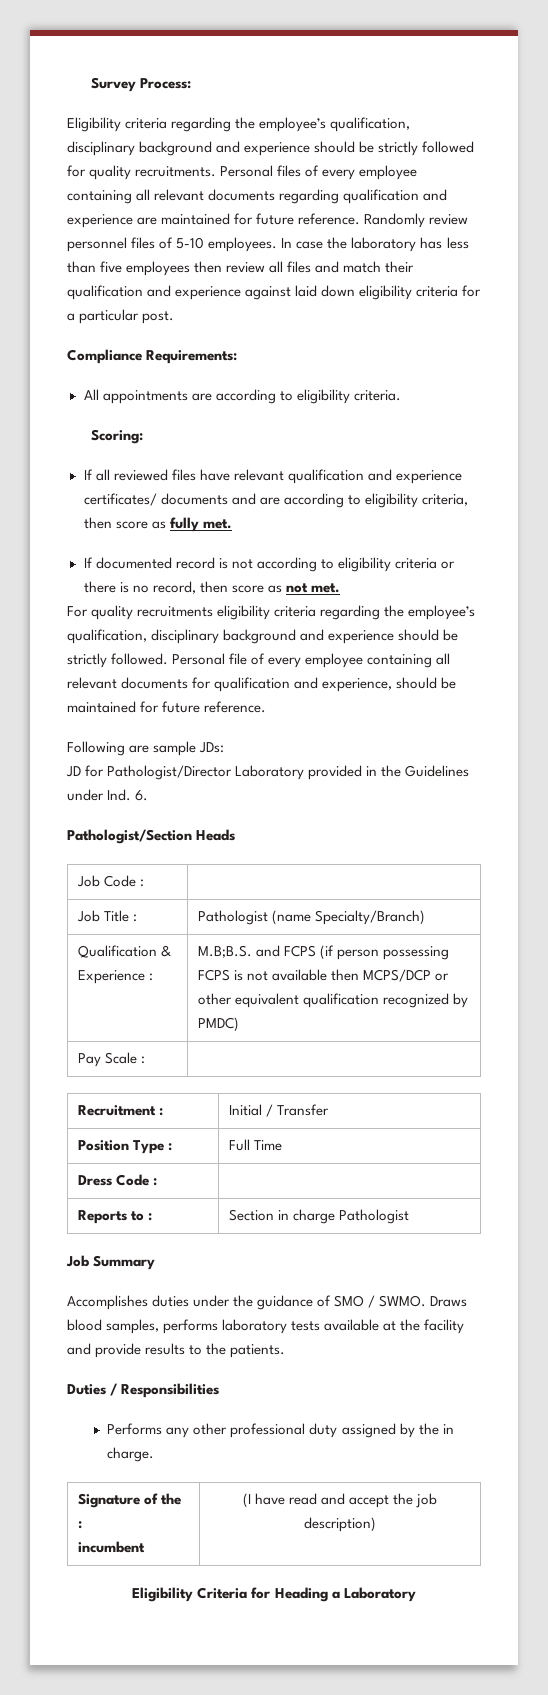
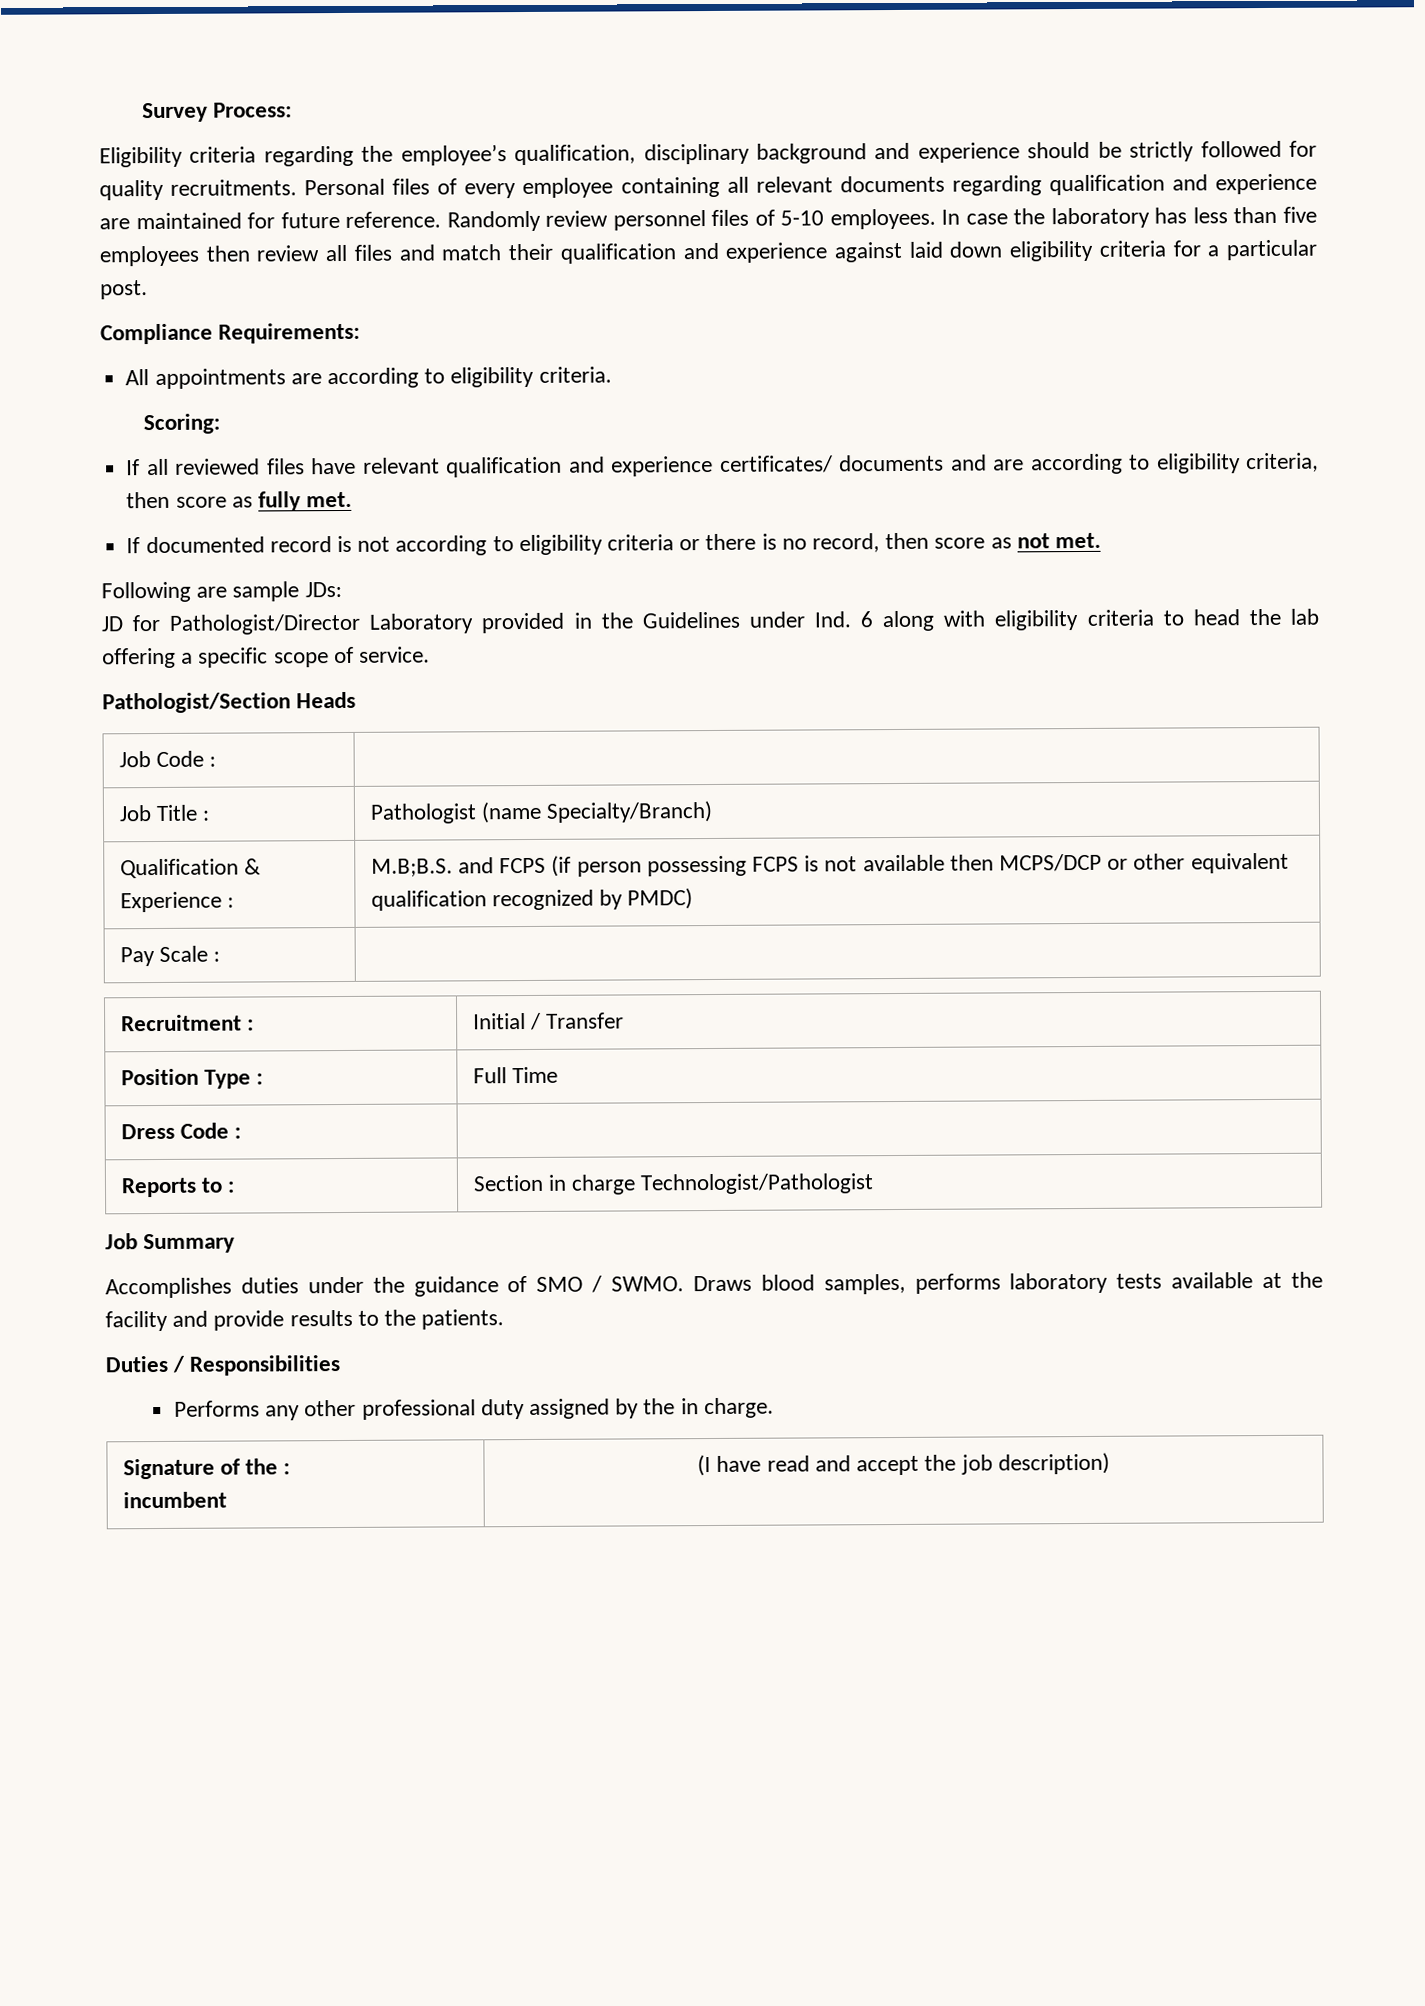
[67,605,476,620] [67,629,459,644] [67,653,451,668] [67,677,457,692] [67,701,267,713] // For quality recruitments eligibility criteria regarding the employee’s qualification, disciplinary background and experience should be strictly followed. Personal file of every employee containing all relevant documents for qualification and experience, should be maintained for future reference. -> (1102, 540) none
[135,790,149,801] 6. -> [860,608,1319,632] [102,646,431,669] 6 along with eligibility criteria to head the lab offering a specific scope of service.
[339,1209,410,1224] Pathologist -> [640,1173,875,1195] Technologist/Pathologist
[132,1587,416,1602] // Eligibility Criteria for Heading a Laboratory -> (1110, 1463) none

